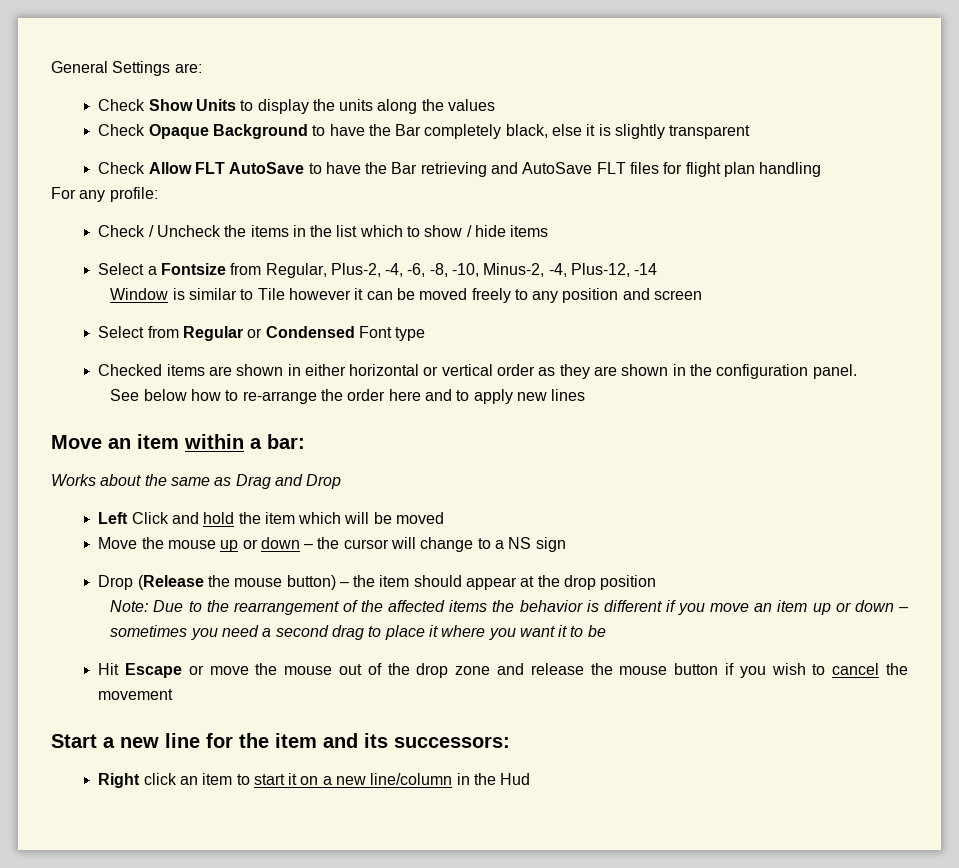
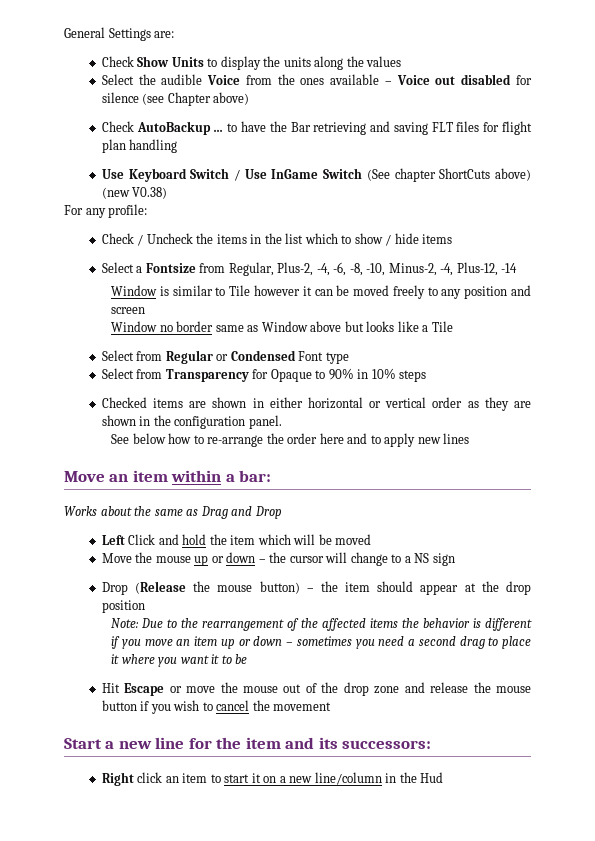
[98,124,751,139] [98,162,305,174] Check Opaque Background to have the Bar completely black, else it is slightly transparent // Check Allow FLT AutoSave -> [101,74,532,85] [101,92,250,106] [101,121,224,135] Select the audible Voice from the ones available – Voice out disabled for silence (see Chapter above) // Check AutoBackup …
[522,162,593,174] AutoSave -> [393,122,428,135] saving
(822, 169) none -> [101,168,531,182] [101,187,168,199] // Use Keyboard Switch / Use InGame Switch (See chapter ShortCuts above) (new V0.38)
(703, 295) none -> [111,321,453,332] // Window no border same as Window above but looks like a Tile
(426, 334) none -> [101,368,427,382] // Select from Transparency for Opaque to 90% in 10% steps

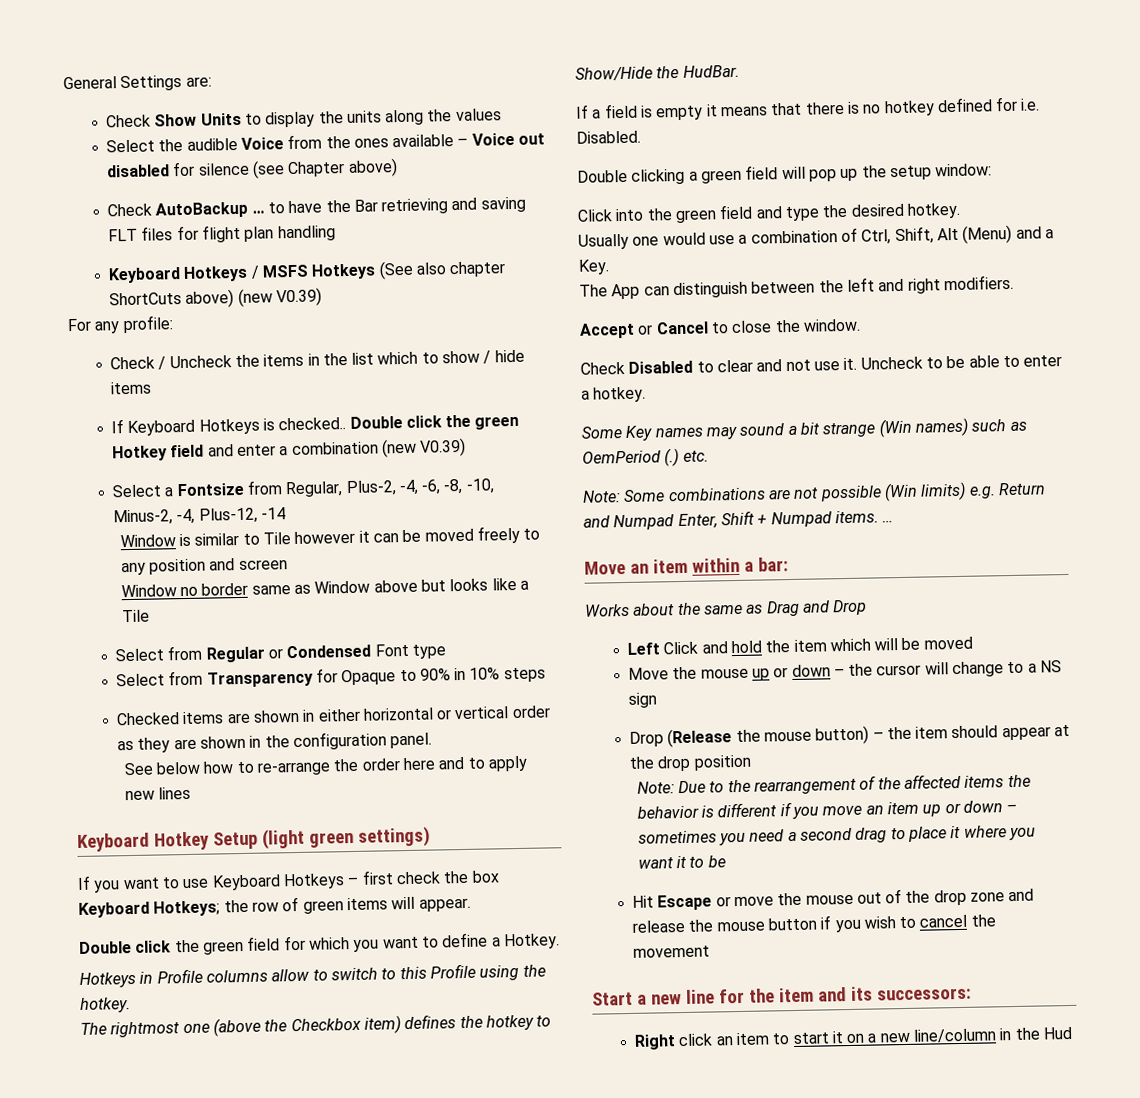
[101,168,390,182] Use Keyboard Switch / Use InGame Switch (See -> [107,260,446,284] Keyboard Hotkeys / MSFS Hotkeys (See also
[132,187,168,199] V0.38) -> [275,287,322,307] V0.39)
(453, 239) none -> [110,414,520,437] [111,437,467,462] // If Keyboard Hotkeys is checked.. Double click the green Hotkey field and enter a combination (new V0.39)
(470, 438) none -> [77,826,431,852] [77,870,500,893] [78,896,471,918] [79,932,560,955] [79,963,546,988] [80,997,131,1013] [80,1014,552,1038] [575,64,740,81] [575,96,1041,121] [576,130,641,144] [577,163,993,185] [577,202,961,224] [578,224,1054,250] [578,259,610,275] [579,274,1014,300] [579,318,861,339] [580,355,1063,375] [581,386,647,403] [581,417,1027,441] [582,448,709,467] [582,481,1046,503] [583,510,894,531] // Keyboard Hotkey Setup (light green settings) // If you want to use Keyboard Hotkeys – first check the box Keyboard Hotkeys; the row of green items will appear. // Double click the green field for which you want to define a Hotkey. // Hotkeys in Profile columns allow to switch to this Profile using the hotkey. // The rightmost one (above the Checkbox item) defines the hotkey to Show/Hide the HudBar. // If a field is empty it means that there is no hotkey defined for i.e. Disabled. // Double clicking a green field will pop up the setup window: // Click into the green field and type the desired hotkey. // Usually one would use a combination of Ctrl, Shift, Alt (Menu) and a Key. // The App can distinguish between the left and right modifiers. // Accept or Cancel to close the window. // Check Disabled to clear and not use it. Uncheck to be able to enter a hotkey. // Some Key names may sound a bit strange (Win names) such as OemPeriod (.) etc. // Note: Some combinations are not possible (Win limits) e.g. Return and Numpad Enter, Shift + Numpad items. …

